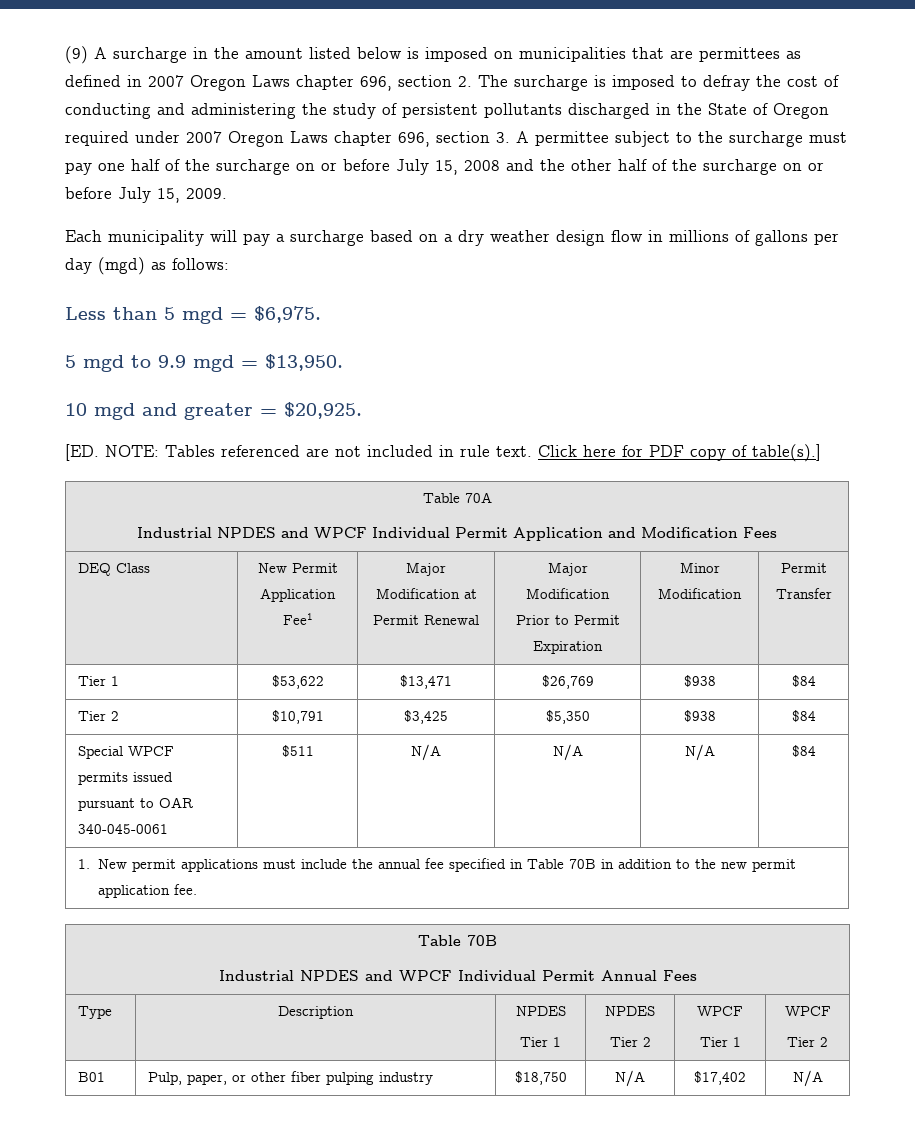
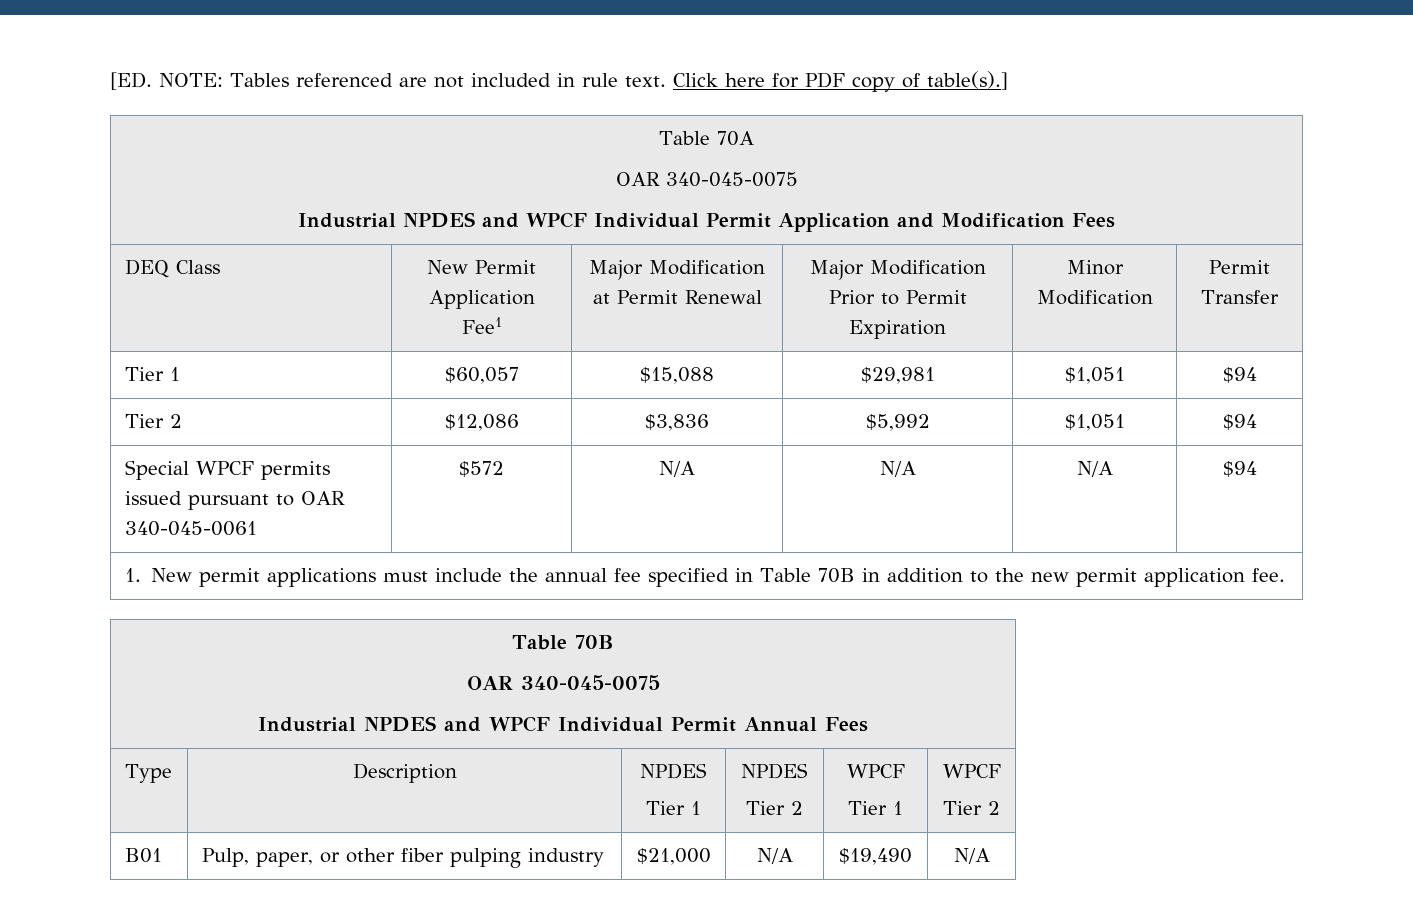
[65,46,801,64] [65,75,839,91] [65,103,829,119] [65,131,847,147] [65,159,824,175] [65,187,227,203] [65,230,839,246] [65,257,229,275] [65,306,321,324] [65,354,343,372] [65,402,362,420] (9) A surcharge in the amount listed below is imposed on municipalities that are permittees as defined in 2007 Oregon Laws chapter 696, section 2. The surcharge is imposed to defray the cost of conducting and administering the study of persistent pollutants discharged in the State of Oregon required under 2007 Oregon Laws chapter 696, section 3. A permittee subject to the surcharge must pay one half of the surcharge on or before July 15, 2008 and the other half of the surcharge on or before July 15, 2009. // Each municipality will pay a surcharge based on a dry weather design flow in millions of gallons per day (mgd) as follows: // Less than 5 mgd = $6,975. // 5 mgd to 9.9 mgd = $13,950. // 10 mgd and greater = $20,925. // -> (110, 81) none
(492, 497) none -> [615,172,798,187] // OAR 340-045-0075
[271,675,324,689] [400,675,452,689] [541,675,594,689] [683,675,716,687] [791,675,816,687] [78,711,120,721] [271,710,324,724] [404,710,448,724] [545,710,590,724] [683,710,716,722] [791,710,816,722] $53,622 | $13,471 | $26,769 | $938 | $84 // Tier 2 | $10,791 | $3,425 | $5,350 | $938 | $84 -> [444,367,519,384] [640,367,714,384] [860,367,935,384] [1064,367,1125,384] [1222,367,1257,383] [124,414,182,428] [444,414,519,431] [645,414,709,431] [865,414,930,431] [1064,414,1125,431] [1222,414,1257,430] $60,057 | $15,088 | $29,981 | $1,051 | $94 // Tier 2 | $12,086 | $3,836 | $5,992 | $1,051 | $94
[281,745,314,757] $511 -> [459,461,504,477] $572
[791,745,816,757] $84 -> [1222,461,1257,477] $94
(497, 940) none -> [466,675,660,690] // OAR 340-045-0075
[514,1071,567,1085] [615,1070,645,1087] [694,1071,746,1085] $18,750 | N/A | $17,402 -> [636,848,711,865] [756,848,793,864] [839,848,912,865] $21,000 | N/A | $19,490

